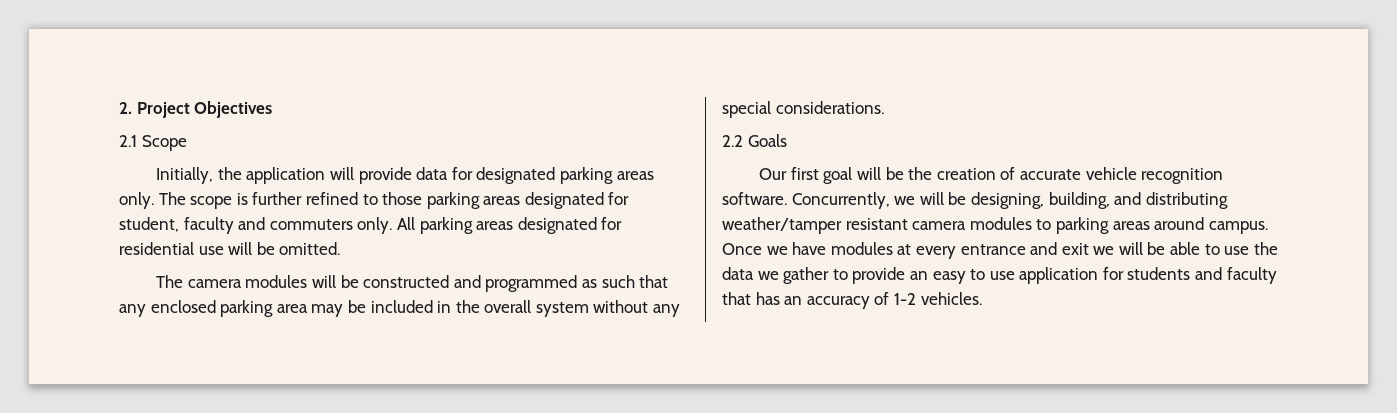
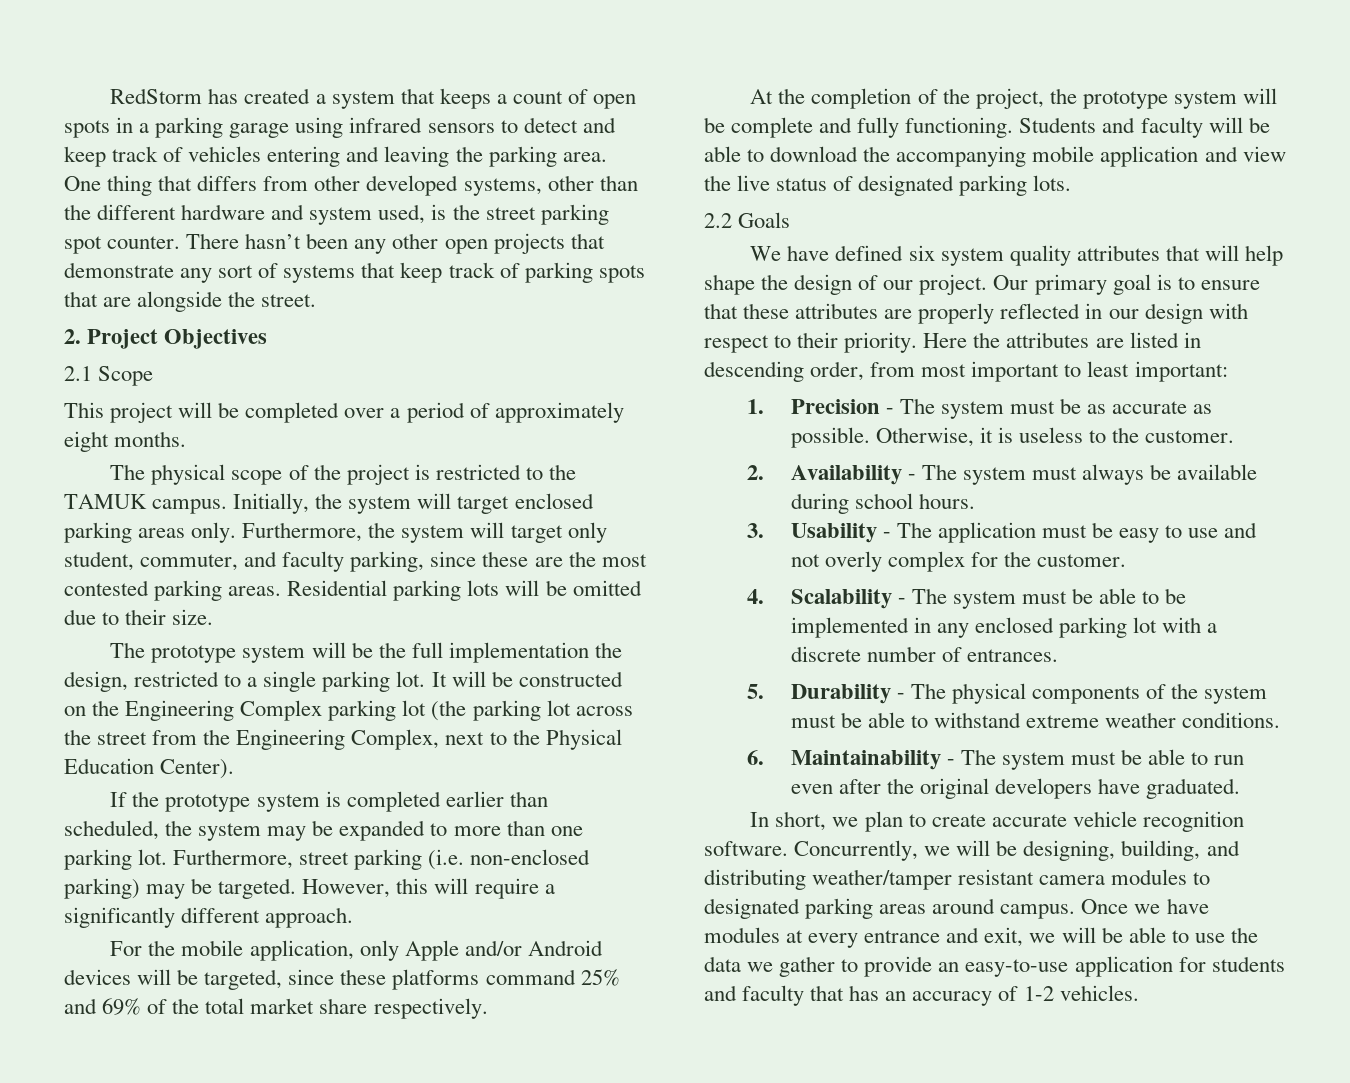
(119, 108) none -> [110,88,637,109] [64,117,616,138] [64,146,607,167] [64,175,638,196] [64,204,609,225] [64,233,605,254] [64,262,645,283] [64,291,317,312] RedStorm has created a system that keeps a count of open spots in a parking garage using infrared sensors to detect and keep track of vehicles entering and leaving the parking area. One thing that differs from other developed systems, other than the different hardware and system used, is the street parking spot counter. There hasn’t been any other open projects that demonstrate any sort of systems that keep track of parking spots that are alongside the street. //
[156,167,654,184] [119,192,630,209] [119,217,623,234] [119,242,341,255] [156,275,669,292] [119,300,681,317] [722,101,884,118] [722,134,787,147] [759,167,1016,184] Initially, the application will provide data for designated parking areas only. The scope is further refined to those parking areas designated for student, faculty and commuters only. All parking areas designated for residential use will be omitted. // The camera modules will be constructed and programmed as such that any enclosed parking area may be included in the overall system without any special considerations. // 2.2 Goals // Our first goal will be the creation of -> [64,402,624,423] [64,431,187,452] [110,464,577,485] [64,493,594,514] [64,522,607,543] [64,551,647,572] [64,580,642,601] [64,609,214,625] [110,642,622,663] [64,671,623,692] [64,700,633,721] [64,729,622,750] [64,758,235,779] [110,791,548,812] [64,820,583,841] [64,849,591,870] [64,878,555,899] [64,907,354,928] [110,940,603,961] [64,969,620,990] [64,998,488,1019] [750,88,1278,109] [704,117,1270,138] [704,146,1286,167] [704,175,1072,196] [704,212,791,228] [750,245,1284,266] [704,274,1260,295] [704,303,1248,324] [704,332,1201,353] [704,361,1228,382] [747,398,1213,419] [790,427,1235,448] [747,464,1258,485] [790,493,975,514] [747,522,1258,543] [790,551,1127,572] [747,588,1187,609] [790,617,1218,638] [790,646,1058,662] [747,683,1268,704] [790,712,1281,728] [747,749,1245,770] [790,778,1241,799] [750,811,986,832] This project will be completed over a period of approximately eight months. // The physical scope of the project is restricted to the TAMUK campus. Initially, the system will target enclosed parking areas only. Furthermore, the system will target only student, commuter, and faculty parking, since these are the most contested parking areas. Residential parking lots will be omitted due to their size. // The prototype system will be the full implementation the design, restricted to a single parking lot. It will be constructed on the Engineering Complex parking lot (the parking lot across the street from the Engineering Complex, next to the Physical Education Center). // If the prototype system is completed earlier than scheduled, the system may be expanded to more than one parking lot. Furthermore, street parking (i.e. non-enclosed parking) may be targeted. However, this will require a significantly different approach. // For the mobile application, only Apple and/or Android devices will be targeted, since these platforms command 25% and 69% of the total market share respectively. // At the completion of the project, the prototype system will be complete and fully functioning. Students and faculty will be able to download the accompanying mobile application and view the live status of designated parking lots. // 2.2 Goals // We have defined six system quality attributes that will help shape the design of our project. Our primary goal is to ensure that these attributes are properly reflected in our design with respect to their priority. Here the attributes are listed in descending order, from most important to least important: // 1. Precision - The system must be as accurate as possible. Otherwise, it is useless to the customer. // 2. Availability - The system must always be available during school hours. // 3. Usability - The application must be easy to use and not overly complex for the customer. // 4. Scalability - The system must be able to be implemented in any enclosed parking lot with a discrete number of entrances. // 5. Durability - The physical components of the system must be able to withstand extreme weather conditions. // 6. Maintainability - The system must be able to run even after the original developers have graduated. // In short, we plan to create
(1052, 224) none -> [704,898,800,919] designated
[1061,243,1089,255] exit -> [984,927,1024,947] exit,
[932,269,1015,284] easy to use -> [965,959,1069,977] easy-to-use

